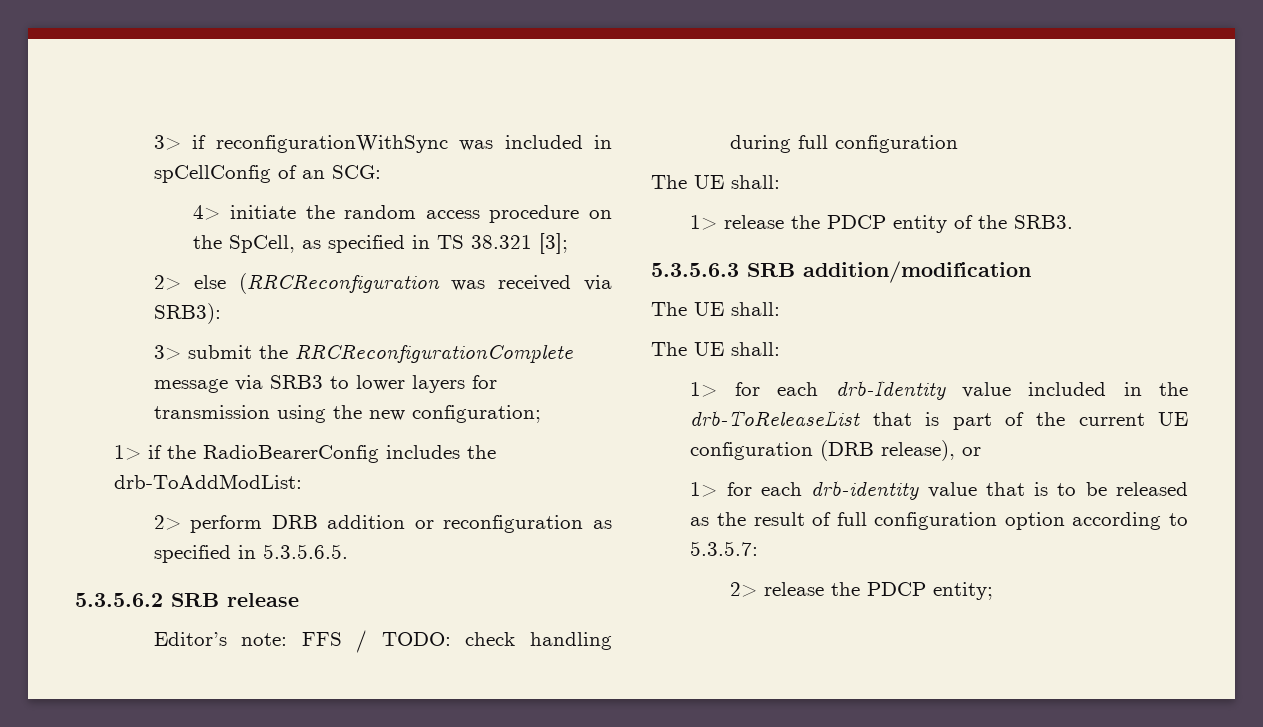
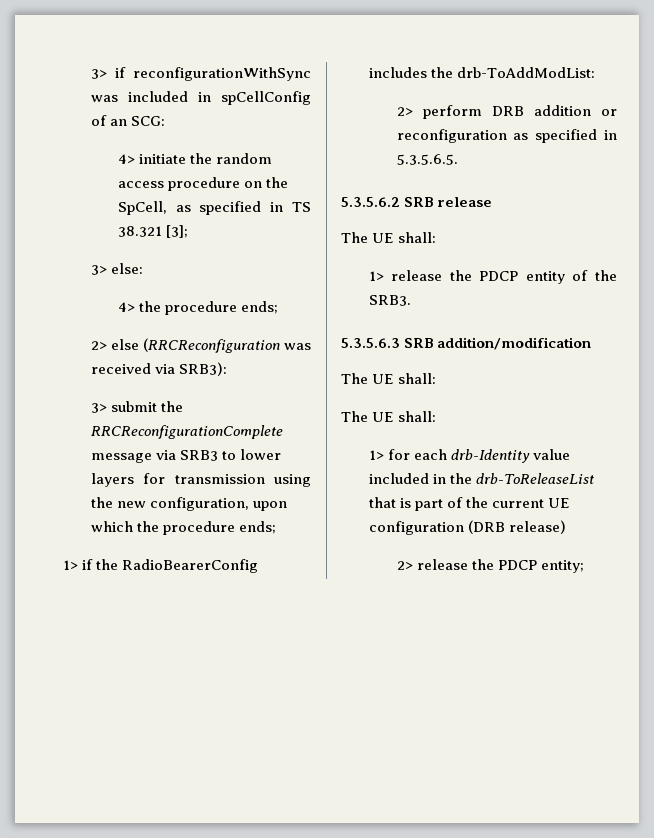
(569, 243) none -> [90,263,143,275] [117,301,278,315] // 3> else: // 4> the procedure ends;
[411,405,541,423] configuration; -> [149,497,287,511] [90,521,276,535] configuration, upon which the procedure ends;
[153,630,612,653] [729,135,958,153] // Editor’s note: FFS / TODO: check handling during full configuration -> (493, 202) none
[881,440,982,461] [690,480,1188,500] [690,512,1188,530] [690,541,759,556] release), or // 1> for each drb-identity value that is to be released as the result of full configuration option according to 5.3.5.7: -> [508,520,566,534] release)

